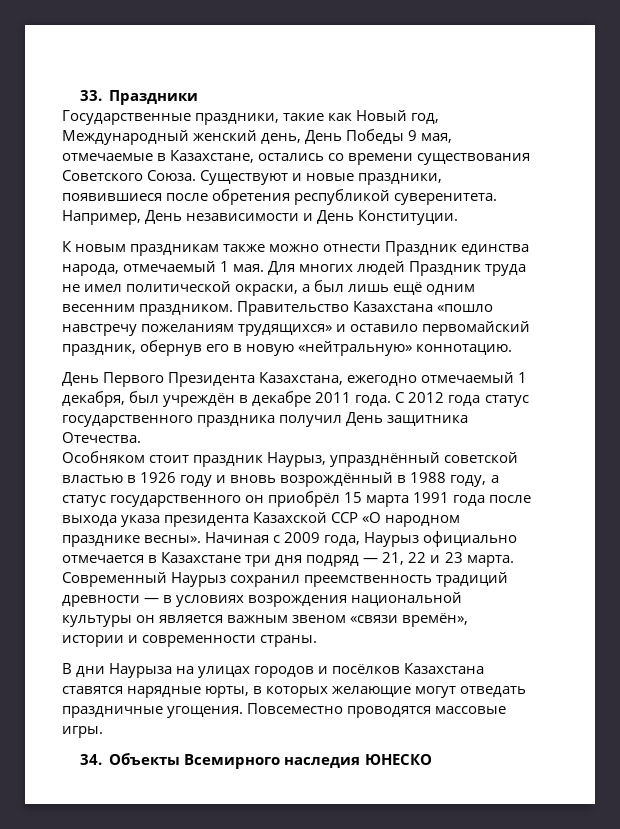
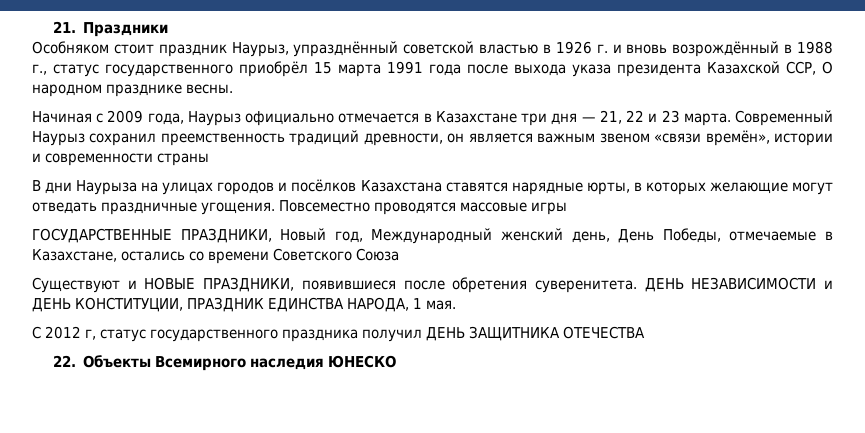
[79,90,102,101] 33. -> [52,21,76,33] 21.
[62,110,440,125] [62,129,453,145] [62,150,531,165] [62,170,443,185] [62,189,498,205] [62,210,459,225] [62,241,530,256] [62,261,527,276] [62,280,476,296] [62,301,494,316] [62,321,531,336] [62,340,513,356] [62,372,528,387] [62,391,529,407] [62,412,469,427] [62,432,141,443] // Государственные праздники, такие как Новый год, Международный женский день, День Победы 9 мая, отмечаемые в Казахстане, остались со времени существования Советского Союза. Существуют и новые праздники, появившиеся после обретения республикой суверенитета. Например, День независимости и День Конституции. // К новым праздникам также можно отнести Праздник единства народа, отмечаемый 1 мая. Для многих людей Праздник труда не имел политической окраски, а был лишь ещё одним весенним праздником. Правительство Казахстана «пошло навстречу пожеланиям трудящихся» и оставило первомайский праздник, обернув его в новую «нейтральную» коннотацию. // День Первого Президента Казахстана, ежегодно отмечаемый 1 декабря, был учреждён в декабре 2011 года. С 2012 года статус государственного праздника получил День защитника Отечества. -> (168, 29) none
[180,475,213,487] году -> [596,44,608,53] г.
[450,475,499,487] [62,495,265,507] году, а статус государственного он -> [32,64,233,77] г., статус государственного
[331,512,382,523] ССР «О -> [786,61,833,75] ССР, О
[144,535,202,543] весны». -> [186,84,233,94] весны. //
[306,555,360,567] подряд -> (578, 119) none
[62,592,463,607] [62,615,132,627] древности — в условиях возрождения национальной культуры -> [363,133,443,146] древности,
[260,635,318,647] страны. -> [157,153,209,166] страны
[62,726,103,738] [79,754,102,765] игры. // 34. -> [531,202,567,215] [32,228,834,244] [32,248,399,264] [32,277,834,293] [32,297,456,312] [32,326,645,342] [52,355,76,367] игры // ГОСУДАРСТВЕННЫЕ ПРАЗДНИКИ, Новый год, Международный женский день, День Победы, отмечаемые в Казахстане, остались со времени Советского Союза // Существуют и НОВЫЕ ПРАЗДНИКИ, появившиеся после обретения суверенитета. ДЕНЬ НЕЗАВИСИМОСТИ и ДЕНЬ КОНСТИТУЦИИ, ПРАЗДНИК ЕДИНСТВА НАРОДА, 1 мая. // С 2012 г, статус государственного праздника получил ДЕНЬ ЗАЩИТНИКА ОТЕЧЕСТВА // 22.

